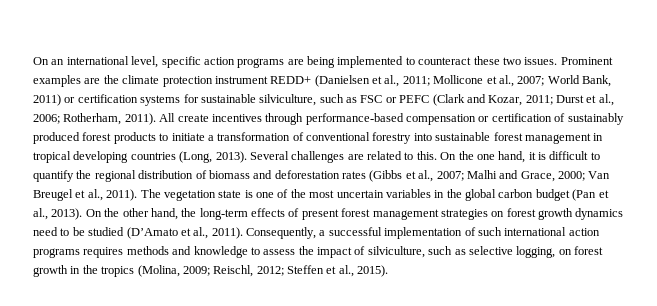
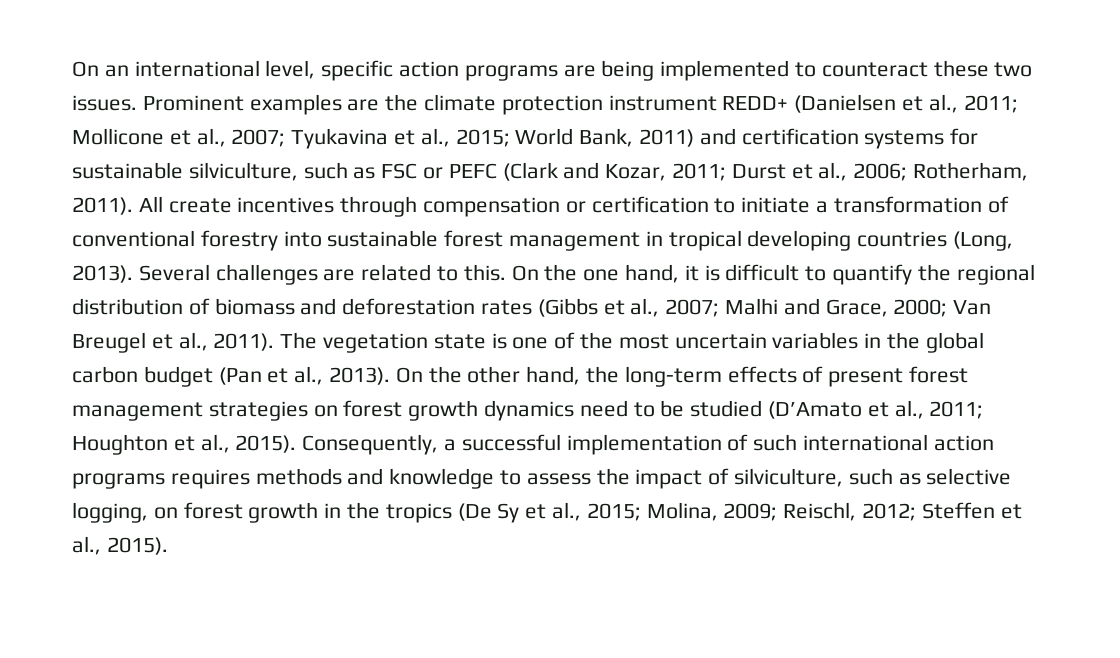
(545, 81) none -> [291,128,510,149] Tyukavina et al., 2015;
[64,97,76,103] or -> [699,128,736,145] and
[305,113,404,125] performance-based -> (418, 206) none
[554,113,624,125] [33,132,156,144] of sustainably produced forest products -> (709, 204) none
[211,227,243,239] 2011). -> [929,401,984,419] [72,434,297,455] 2011; Houghton et al., 2015).
[137,265,180,277] (Molina, -> [457,502,718,523] (De Sy et al., 2015; Molina,

